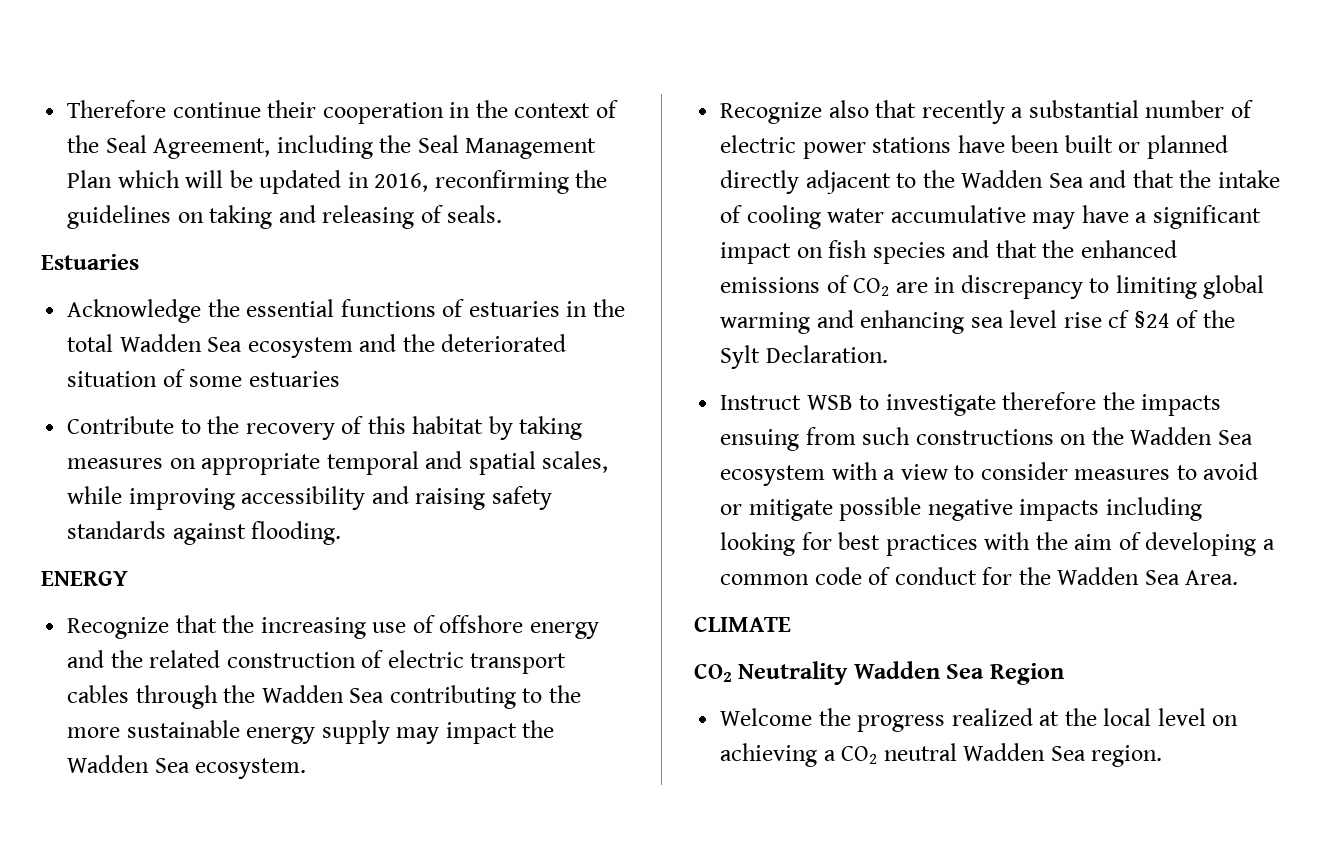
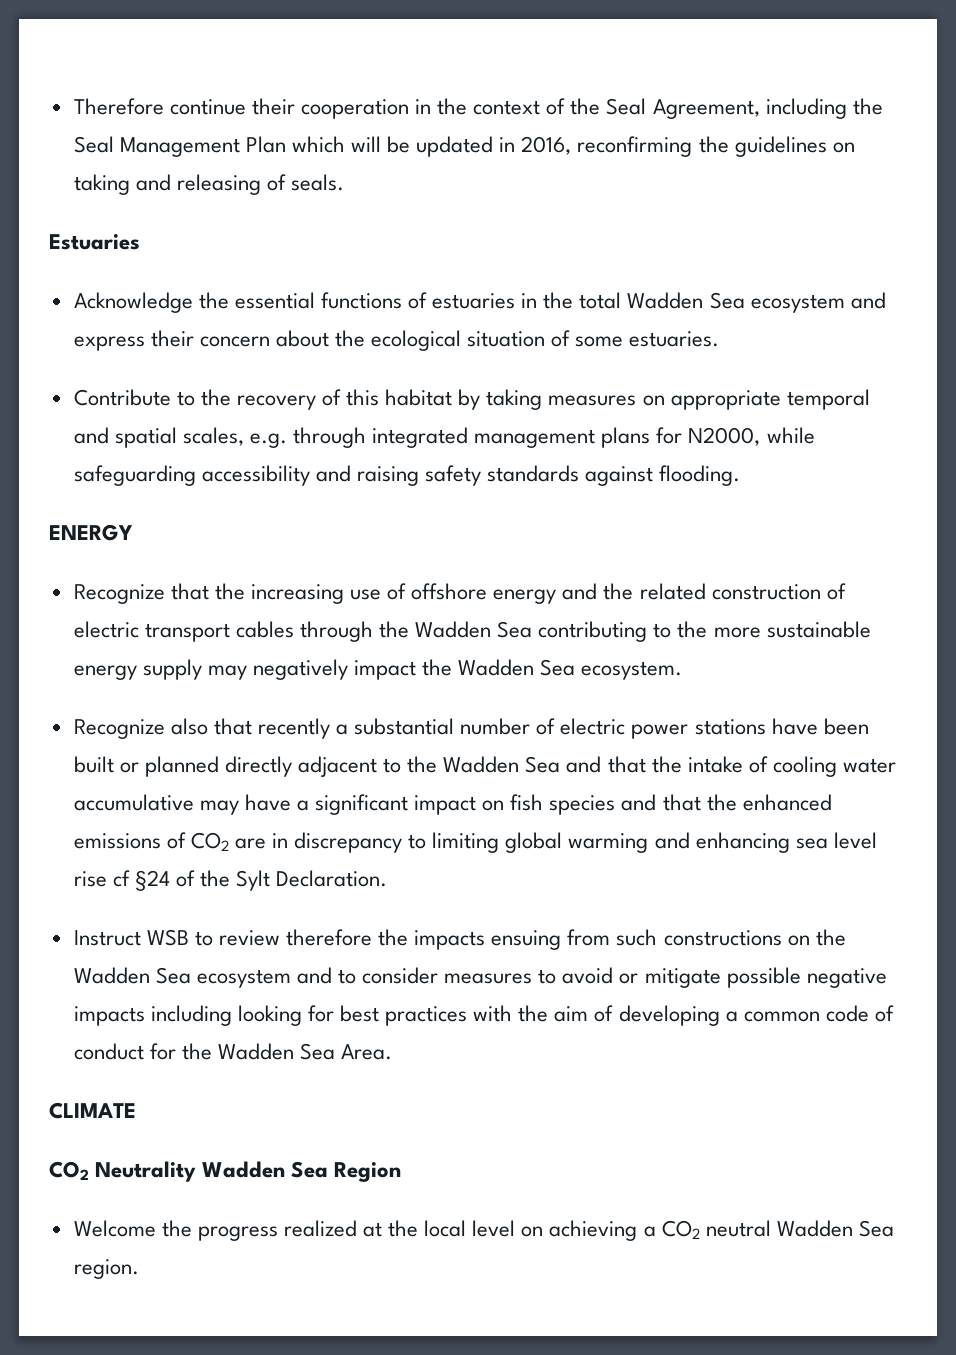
[402,334,567,352] the deteriorated -> [73,330,462,351] express their concern about the ecological
[248,371,340,387] estuaries -> [629,331,720,347] estuaries.
[67,486,235,510] while improving -> [249,427,815,448] [73,465,196,486] e.g. through integrated management plans for N2000, while safeguarding
(440, 735) none -> [252,659,348,680] negatively
[885,394,996,416] investigate -> [218,930,280,946] review
[831,462,948,480] with a view -> [296,967,332,984] and

